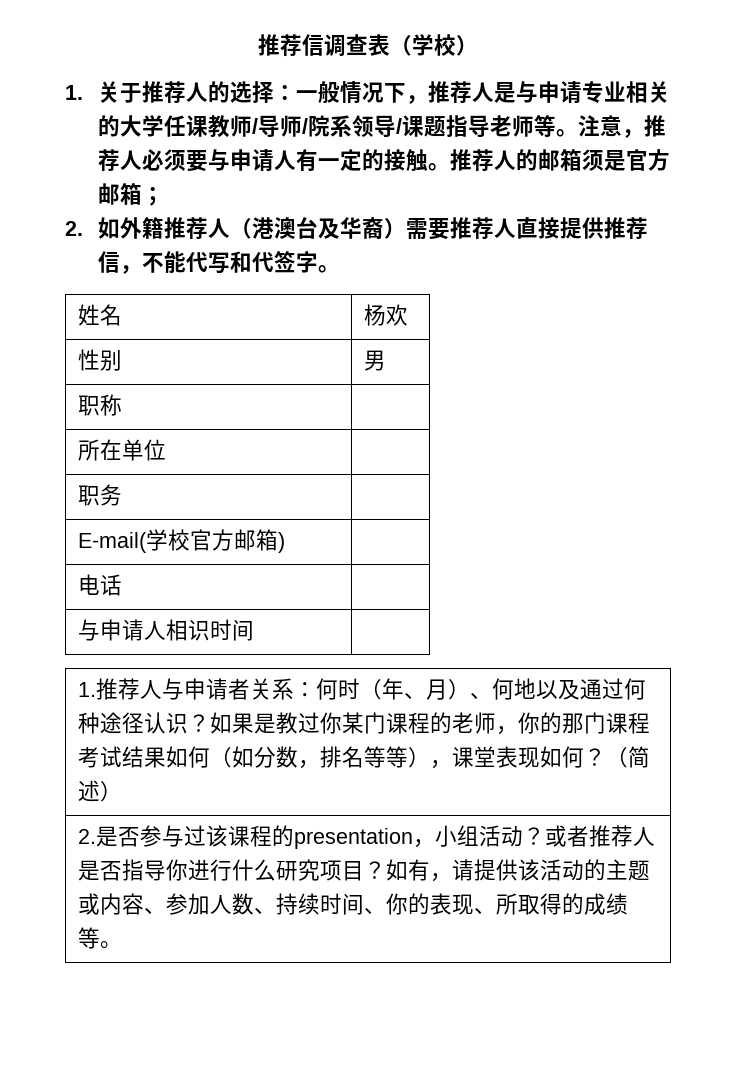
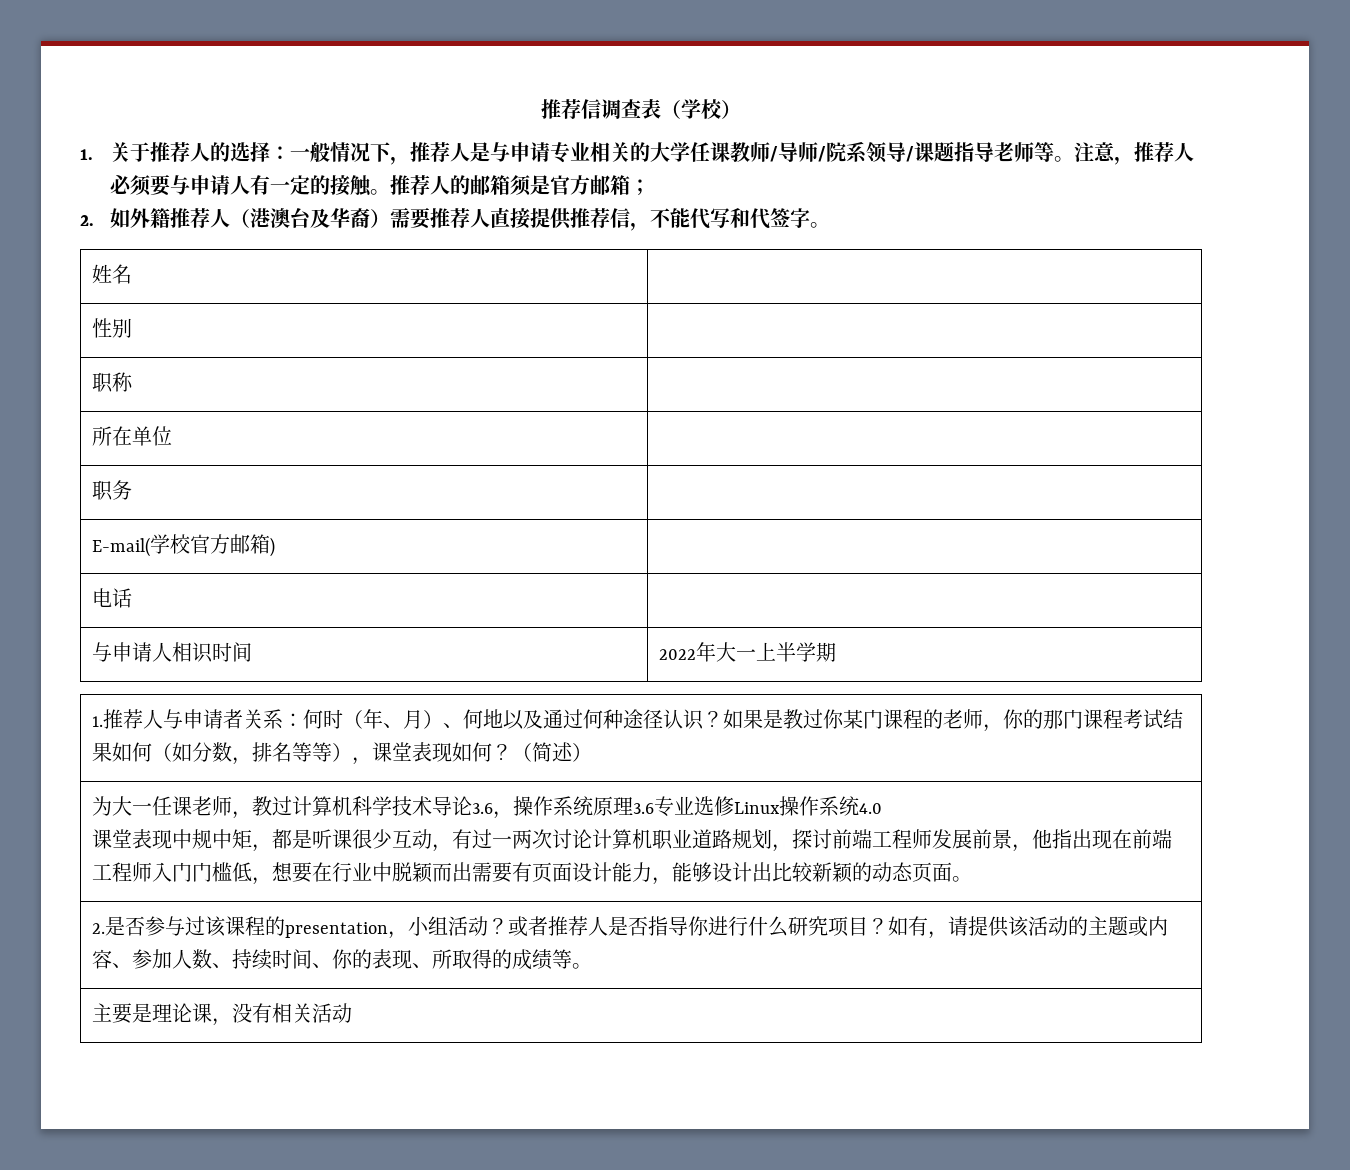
[363,304,408,326] 杨欢 -> (132, 274) none
[363,350,386,371] 男 -> (132, 328) none
(254, 630) none -> [658,642,836,662] 2022年大一上半学期
(122, 791) none -> [91,796,882,819] [91,829,1172,852] [91,862,972,885] // 为大一任课老师，教过计算机科学技术导论3.6，操作系统原理3.6专业选修Linux操作系统4.0 // 课堂表现中规中矩，都是听课很少互动，有过一两次讨论计算机职业道路规划，探讨前端工程师发展前景，他指出现在前端工程师入门门槛低，想要在行业中脱颖而出需要有页面设计能力，能够设计出比较新颖的动态页面。
(122, 945) none -> [91,1003,352,1026] // 主要是理论课，没有相关活动

